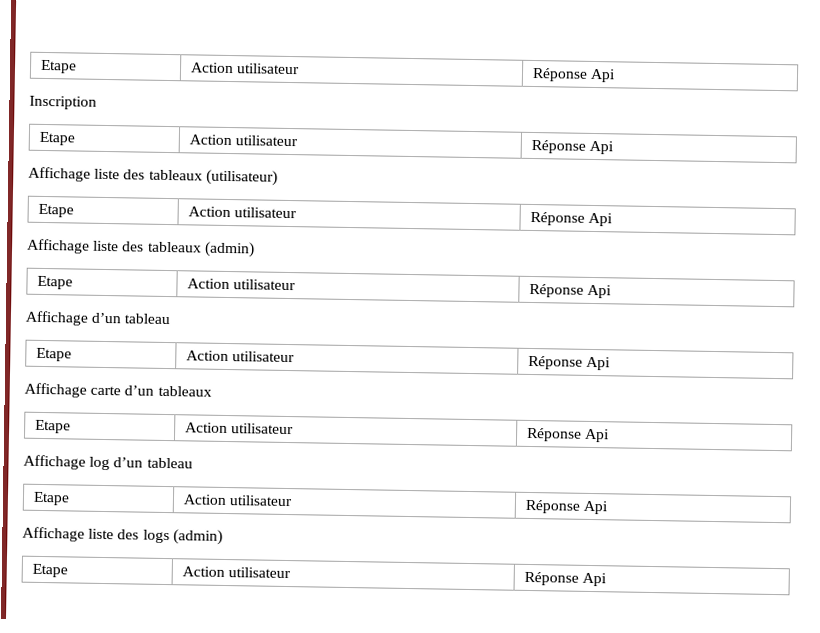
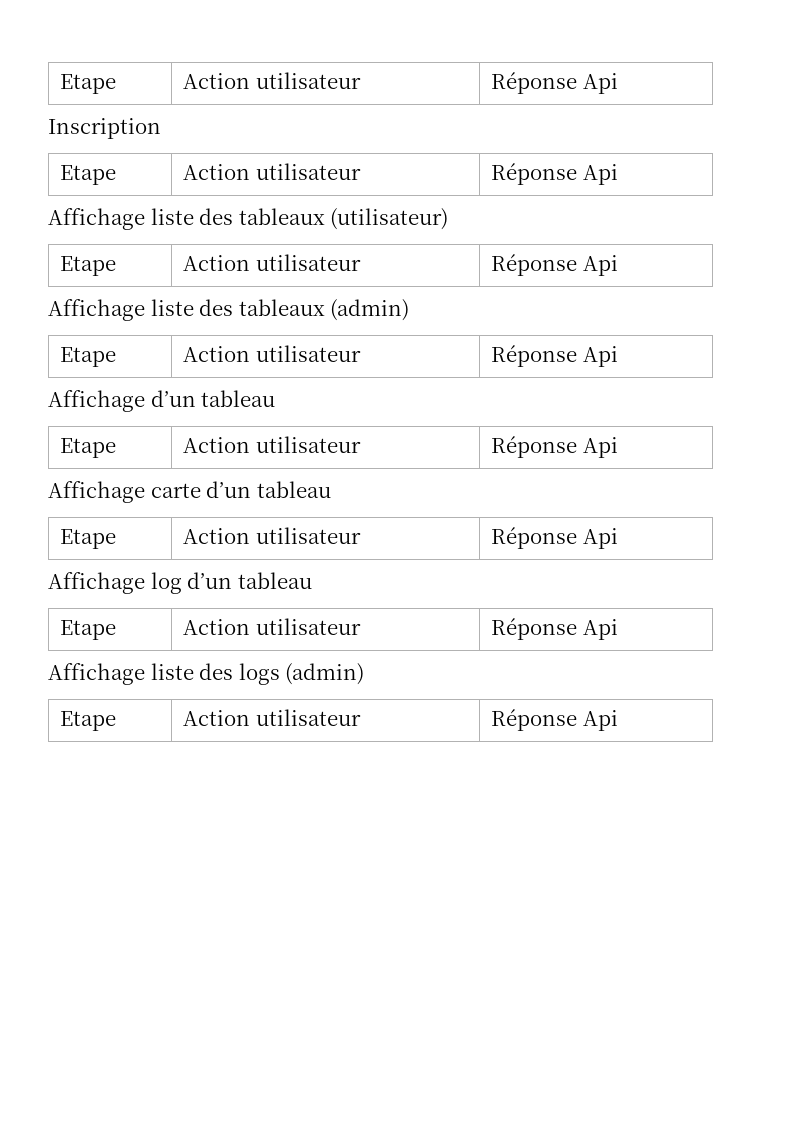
[157,385,212,397] tableaux -> [256,481,331,498] tableau

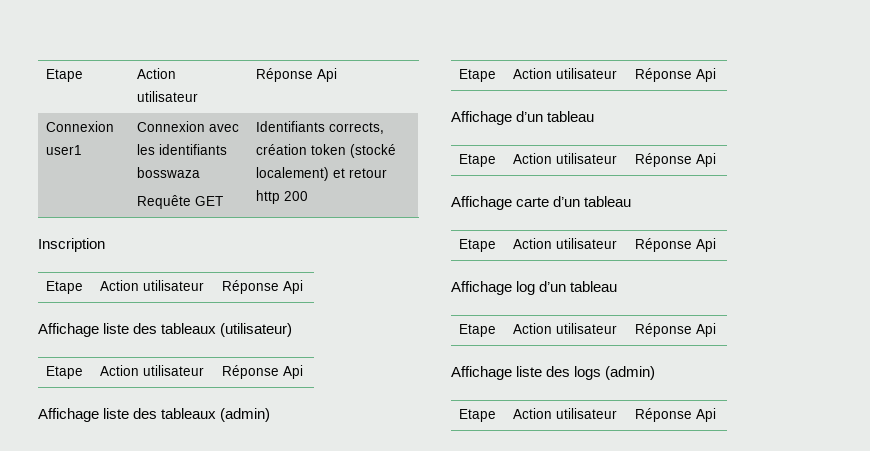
[60,74,117,94] [183,72,361,89] [491,72,618,94] Etape | Action utilisateur | Réponse Api -> [46,69,84,82] [137,68,177,79] [137,91,199,102] [256,68,338,82] [46,121,115,132] [46,145,83,155] [137,121,240,132] [137,144,228,155] [137,167,201,178] [137,195,224,209] [256,121,385,134] [256,144,397,158] [256,167,388,181] [256,190,309,204] Etape | Action utilisateur | Réponse Api // Connexion user1 | Connexion avec les identifiants bosswaza // Requête GET | Identifiants corrects, création token (stocké localement) et retour http 200

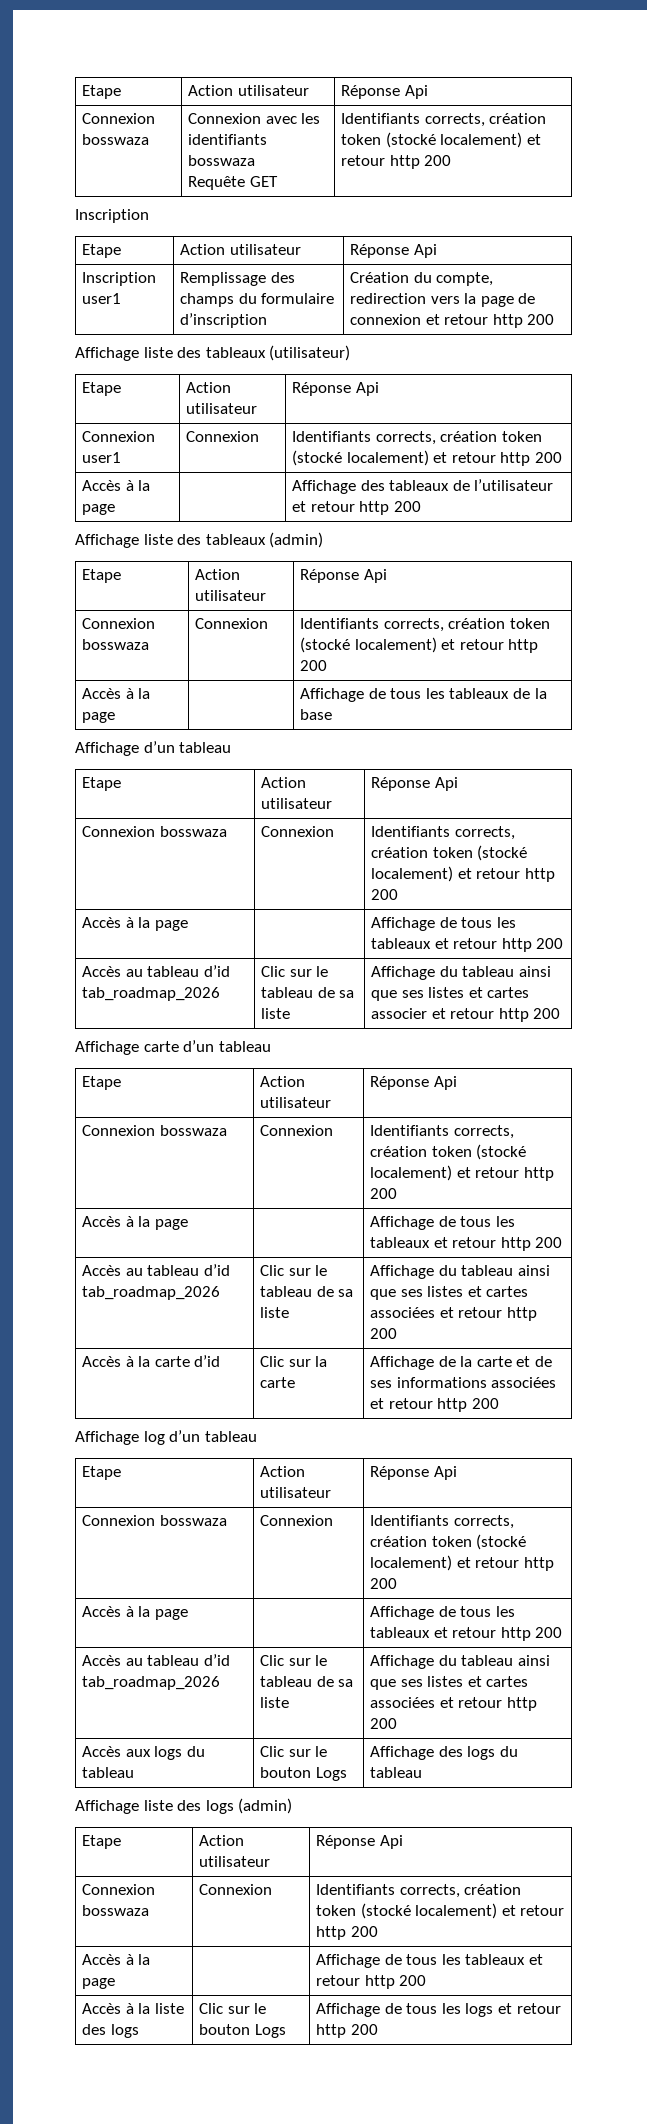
[46,69,84,82] [137,68,177,79] [137,91,199,102] [256,68,338,82] [46,121,115,132] [46,145,83,155] Etape | Action utilisateur | Réponse Api // Connexion user1 -> [81,85,121,99] [187,85,309,96] [340,85,428,99] [81,113,155,124] [81,134,149,145] Etape | Action utilisateur | Réponse Api // Connexion bosswaza
(304, 287) none -> [81,272,156,286] [81,293,121,304] [179,272,295,286] [179,293,335,307] [179,313,267,328] [349,272,494,286] [349,293,536,307] [349,314,555,328] // Inscription user1 | Remplissage des champs du formulaire d’inscription | Création du compte, redirection vers la page de connexion et retour http 200
(304, 372) none -> [81,431,155,442] [81,452,121,463] [185,431,259,442] [291,431,542,445] [291,450,562,466] [81,480,151,491] [81,504,115,515] [291,479,554,494] [291,501,421,515] // Connexion user1 | Connexion | Identifiants corrects, création token (stocké localement) et retour http 200 // Accès à la page | | Affichage des tableaux de l’utilisateur et retour http 200
(717, 75) none -> [81,618,155,629] [81,639,149,650] [194,618,268,629] [299,618,550,632] [299,637,539,653] [299,660,327,671] [81,688,151,699] [81,712,115,723] [299,688,547,702] [299,709,332,720] // Connexion bosswaza | Connexion | Identifiants corrects, création token (stocké localement) et retour http 200 // Accès à la page | | Affichage de tous les tableaux de la base
(717, 160) none -> [81,826,227,837] [260,826,334,837] [370,826,515,840] [370,845,528,861] [370,866,555,882] [370,889,398,900] [81,917,188,931] [370,917,516,931] [370,938,564,952] [81,965,230,977] [81,987,220,1001] [260,966,329,977] [260,987,355,998] [260,1008,290,1019] [370,966,551,980] [370,987,530,1001] [370,1008,561,1022] // Connexion bosswaza | Connexion | Identifiants corrects, création token (stocké localement) et retour http 200 // Accès à la page | | Affichage de tous les tableaux et retour http 200 // Accès au tableau d’id tab_roadmap_2026 | Clic sur le tableau de sa liste | Affichage du tableau ainsi que ses listes et cartes associer et retour http 200
(717, 245) none -> [81,1125,227,1136] [259,1125,333,1136] [369,1125,514,1139] [369,1144,527,1160] [369,1165,554,1181] [369,1188,397,1199] [81,1216,188,1230] [369,1216,515,1230] [369,1237,563,1251] [81,1264,230,1276] [81,1286,220,1300] [259,1265,328,1276] [259,1286,354,1297] [259,1307,289,1318] [369,1265,550,1279] [369,1286,529,1300] [369,1307,537,1321] [369,1328,397,1339] [81,1355,221,1367] [259,1356,328,1367] [259,1377,295,1388] [369,1356,552,1370] [369,1377,557,1388] [369,1398,499,1412] // Connexion bosswaza | Connexion | Identifiants corrects, création token (stocké localement) et retour http 200 // Accès à la page | | Affichage de tous les tableaux et retour http 200 // Accès au tableau d’id tab_roadmap_2026 | Clic sur le tableau de sa liste | Affichage du tableau ainsi que ses listes et cartes associées et retour http 200 // Accès à la carte d’id | Clic sur la carte | Affichage de la carte et de ses informations associées et retour http 200
(717, 330) none -> [81,1515,227,1526] [259,1515,333,1526] [369,1515,514,1529] [369,1534,527,1550] [369,1555,554,1571] [369,1578,397,1589] [81,1606,188,1620] [369,1606,515,1620] [369,1627,563,1641] [81,1654,230,1666] [81,1676,220,1690] [259,1655,328,1666] [259,1676,354,1687] [259,1697,289,1708] [369,1655,550,1669] [369,1676,529,1690] [369,1697,537,1711] [369,1718,397,1729] [81,1746,205,1760] [81,1767,134,1778] [259,1746,328,1757] [259,1767,347,1781] [369,1746,518,1760] [369,1767,422,1778] // Connexion bosswaza | Connexion | Identifiants corrects, création token (stocké localement) et retour http 200 // Accès à la page | | Affichage de tous les tableaux et retour http 200 // Accès au tableau d’id tab_roadmap_2026 | Clic sur le tableau de sa liste | Affichage du tableau ainsi que ses listes et cartes associées et retour http 200 // Accès aux logs du tableau | Clic sur le bouton Logs | Affichage des logs du tableau
(717, 415) none -> [81,1884,155,1895] [81,1905,149,1916] [198,1884,272,1895] [315,1884,522,1898] [315,1903,565,1919] [315,1926,378,1940] [81,1954,151,1965] [81,1978,115,1989] [315,1954,543,1968] [315,1975,427,1989] [81,2003,184,2014] [81,2024,139,2038] [198,2003,267,2014] [198,2024,286,2038] [315,2003,561,2017] [315,2024,378,2038] // Connexion bosswaza | Connexion | Identifiants corrects, création token (stocké localement) et retour http 200 // Accès à la page | | Affichage de tous les tableaux et retour http 200 // Accès à la liste des logs | Clic sur le bouton Logs | Affichage de tous les logs et retour http 200

